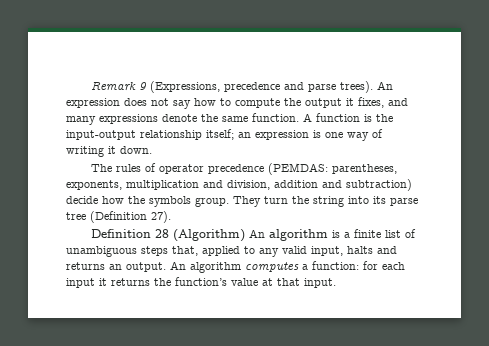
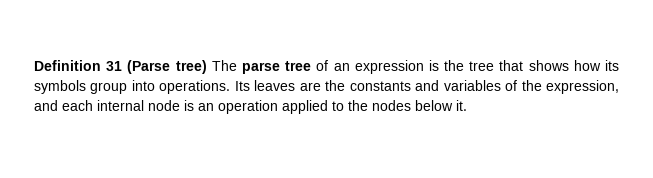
[91,81,394,93] [66,97,408,109] [66,113,393,125] [66,129,383,141] [66,146,152,157] [91,163,398,175] [66,179,412,191] [66,196,418,207] [66,211,171,223] [91,229,417,242] [66,246,397,257] [66,261,405,273] [66,277,336,288] Remark 9 (Expressions, precedence and parse trees). An expression does not say how to compute the output it fixes, and many expressions denote the same function. A function is the input-output relationship itself; an expression is one way of writing it down. // The rules of operator precedence (PEMDAS: parentheses, exponents, multiplication and division, addition and subtraction) decide how the symbols group. They turn the string into its parse tree (Definition 27). // Definition 28 (Algorithm) An algorithm is a finite list of unambiguous steps that, applied to any valid input, halts and returns an output. An algorithm computes a function: for each input it returns the function’s value at that input. -> [34,60,619,74] [34,80,619,94] [34,100,467,114] Definition 31 (Parse tree) The parse tree of an expression is the tree that shows how its symbols group into operations. Its leaves are the constants and variables of the expression, and each internal node is an operation applied to the nodes below it.

